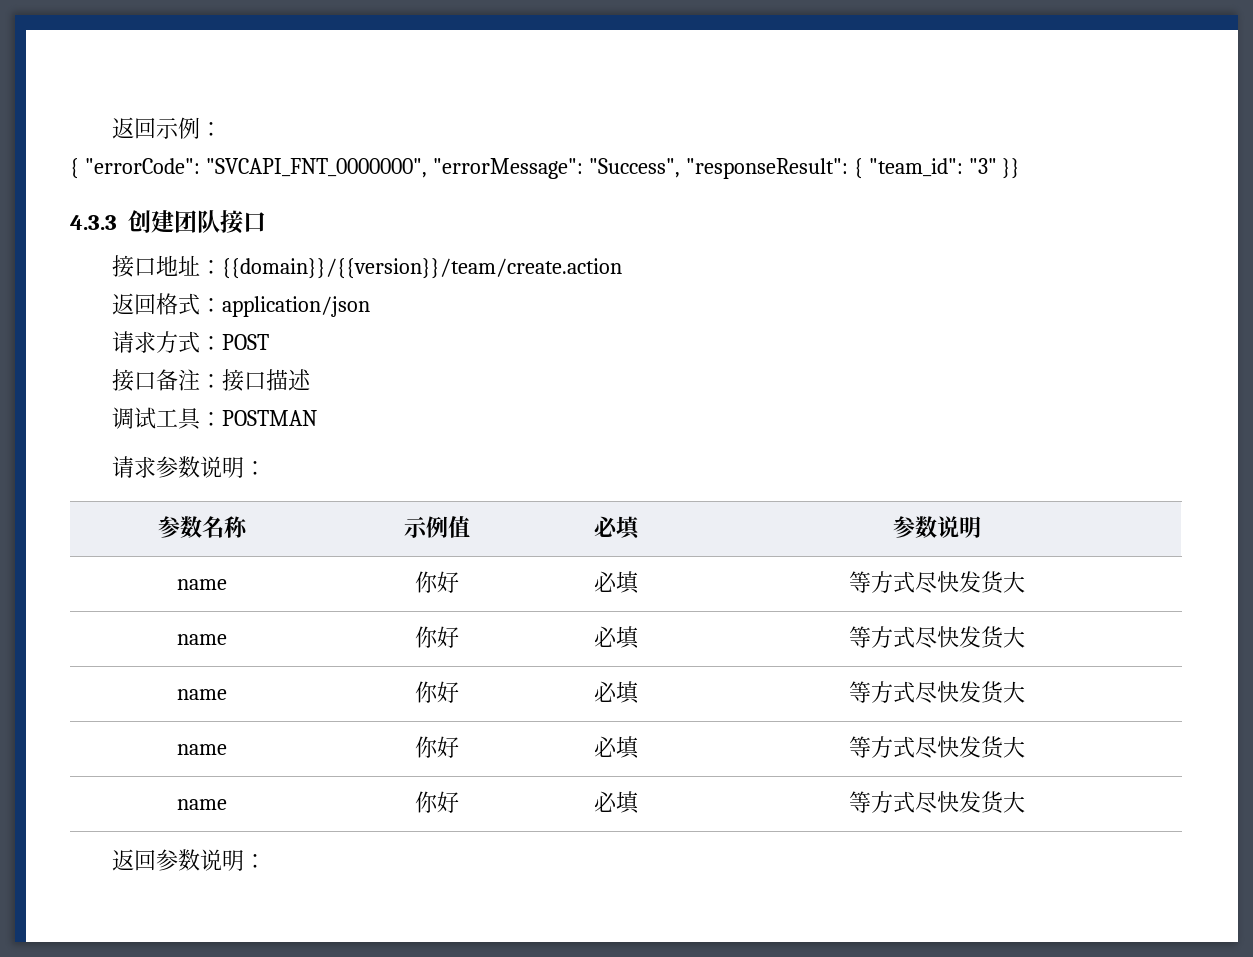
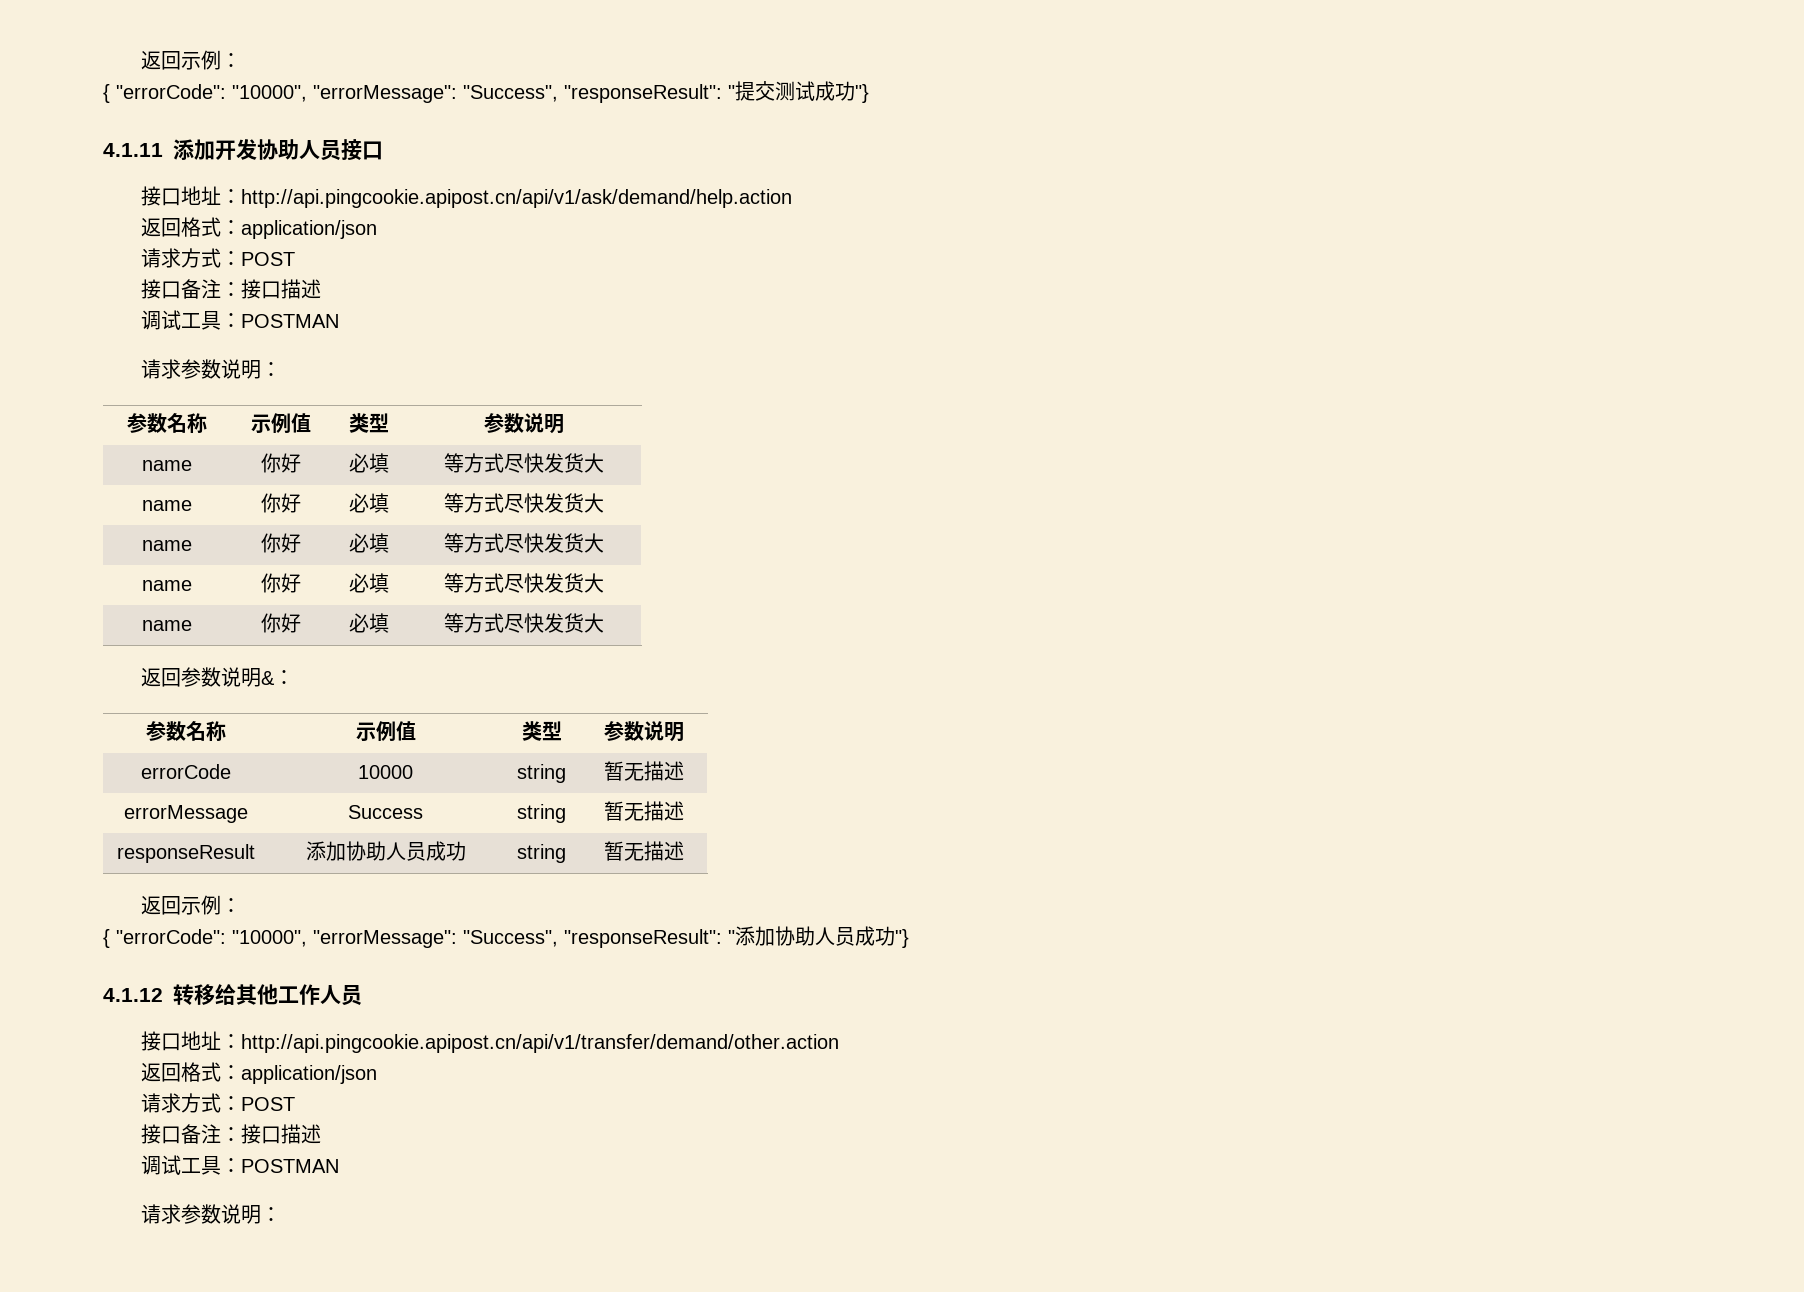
[112,117,223,139] [70,158,1021,179] [70,210,220,233] 返回示例： // { "errorCode": "SVCAPI_FNT_0000000", "errorMessage": "Success", "responseResult": { "team_id": "3" }} // 4.3.3创建团队 -> [141,50,242,70] [103,81,869,103] [103,139,341,161] 返回示例： // { "errorCode": "10000", "errorMessage": "Success", "responseResult": "提交测试成功"} // 4.1.11添加开发协助人员
[222,258,623,279] {{domain}}/{{version}}/team/create.action -> [241,189,793,208] http://api.pingcookie.apipost.cn/api/v1/ask/demand/help.action
[594,516,641,540] 必填 -> [348,413,389,433] 类型
[244,854,267,868] ： -> [261,670,295,685] [145,721,226,742] [355,721,416,741] [521,721,562,741] [603,721,684,742] [140,764,231,779] [358,765,413,779] [517,764,566,783] [603,761,684,781] [123,805,248,823] [348,805,423,819] [517,804,566,823] [603,801,684,821] [116,844,255,863] [305,841,466,861] [517,844,566,863] [603,841,684,861] [141,895,242,915] [103,926,909,948] [103,984,362,1006] [141,1031,840,1053] [141,1062,378,1084] [141,1093,296,1113] [141,1124,322,1144] [141,1155,340,1175] [141,1204,282,1224] &： // 参数名称 | 示例值 | 类型 | 参数说明 // errorCode | 10000 | string | 暂无描述 // errorMessage | Success | string | 暂无描述 // responseResult | 添加协助人员成功 | string | 暂无描述 // 返回示例： // { "errorCode": "10000", "errorMessage": "Success", "responseResult": "添加协助人员成功"} // 4.1.12转移给其他工作人员 // 接口地址：http://api.pingcookie.apipost.cn/api/v1/transfer/demand/other.action // 返回格式：application/json // 请求方式：POST // 接口备注：接口描述 // 调试工具：POSTMAN // 请求参数说明：

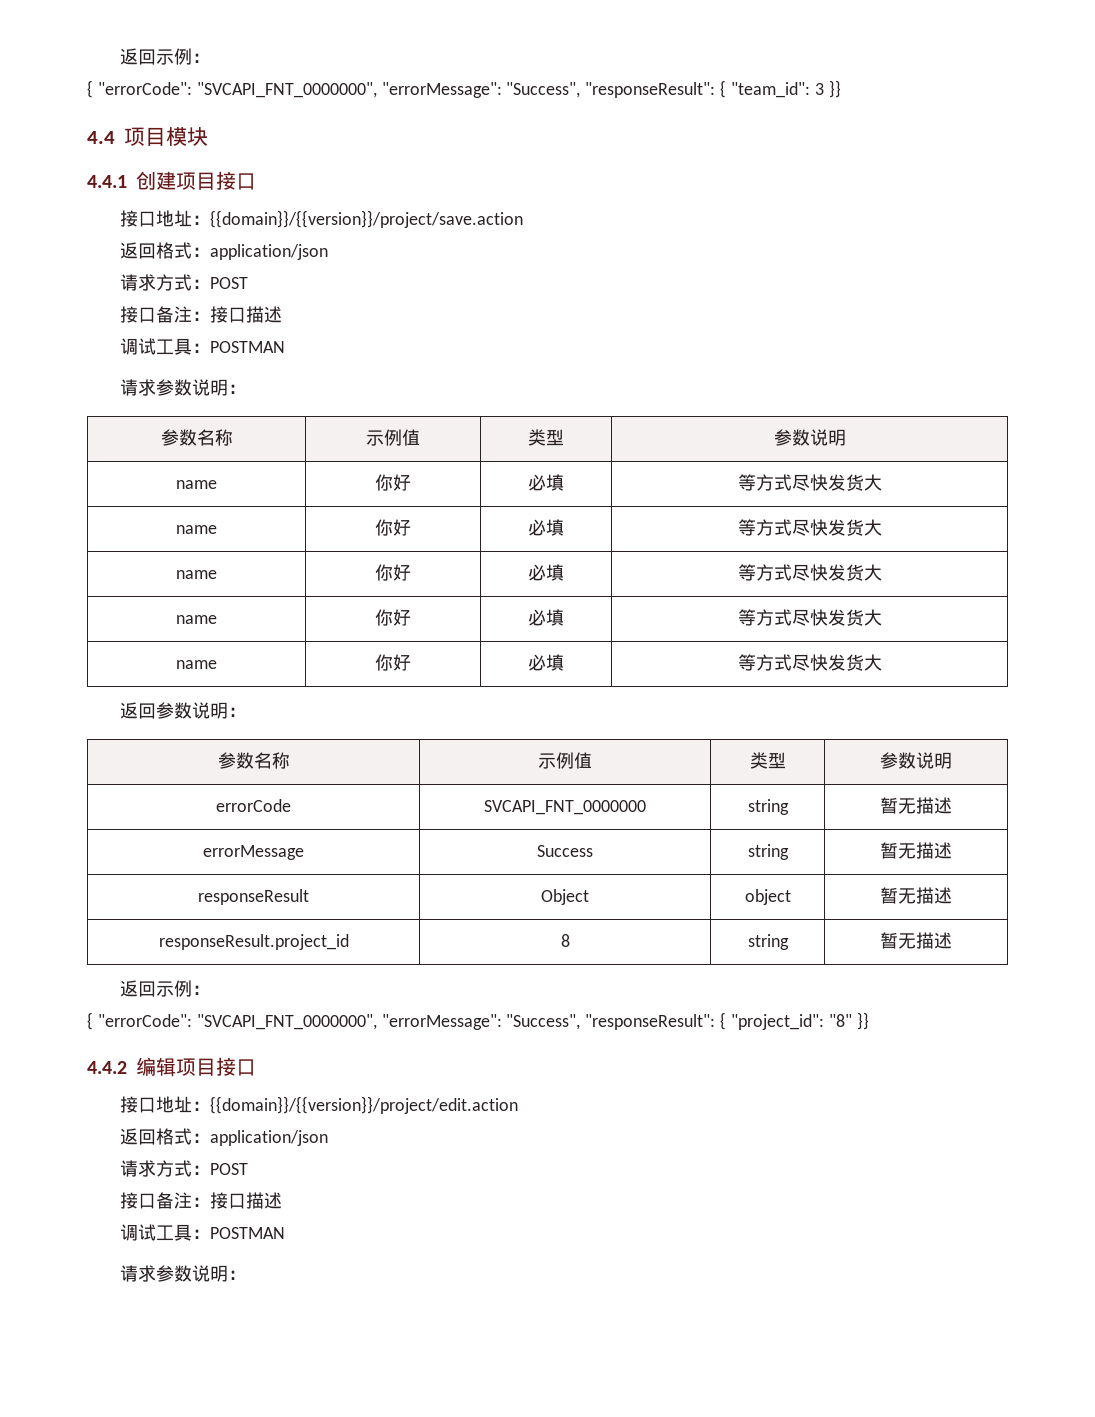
[141,50,242,70] [103,81,869,103] [103,139,383,161] [141,186,793,208] 返回示例： // { "errorCode": "10000", "errorMessage": "Success", "responseResult": "提交测试成功"} // 4.1.11添加开发协助人员接口 // 接口地址：http://api.pingcookie.apipost.cn/api/v1/ask/demand/help.action -> [120,48,211,65] [87,80,841,98] [87,127,208,146] [87,171,256,190] [120,210,524,228] 返回示例： // { "errorCode": "SVCAPI_FNT_0000000", "errorMessage": "Success", "responseResult": { "team_id": 3 }} // 4.4项目模块 // 4.4.1创建项目接口 // 接口地址：{{domain}}/{{version}}/project/save.action
[261,671,276,685] & -> (229, 710) none
[358,765,413,779] 10000 -> [484,800,646,815] SVCAPI_FNT_0000000
[305,841,466,861] 添加协助人员成功 -> [541,889,589,905] [744,889,791,905] [880,887,952,904] [158,934,349,950] [560,934,570,947] Object | object | 暂无描述 // responseResult.project_id | 8
[232,926,909,948] [103,984,362,1006] [141,1031,840,1053] "10000", "errorMessage": "Success", "responseResult": "添加协助人员成功"} // 4.1.12转移给其他工作人员 // 接口地址：http://api.pingcookie.apipost.cn/api/v1/transfer/demand/other.action -> [196,1012,869,1030] [87,1057,256,1077] [120,1096,519,1114] "SVCAPI_FNT_0000000", "errorMessage": "Success", "responseResult": { "project_id": "8" }} // 4.4.2编辑项目接口 // 接口地址：{{domain}}/{{version}}/project/edit.action

